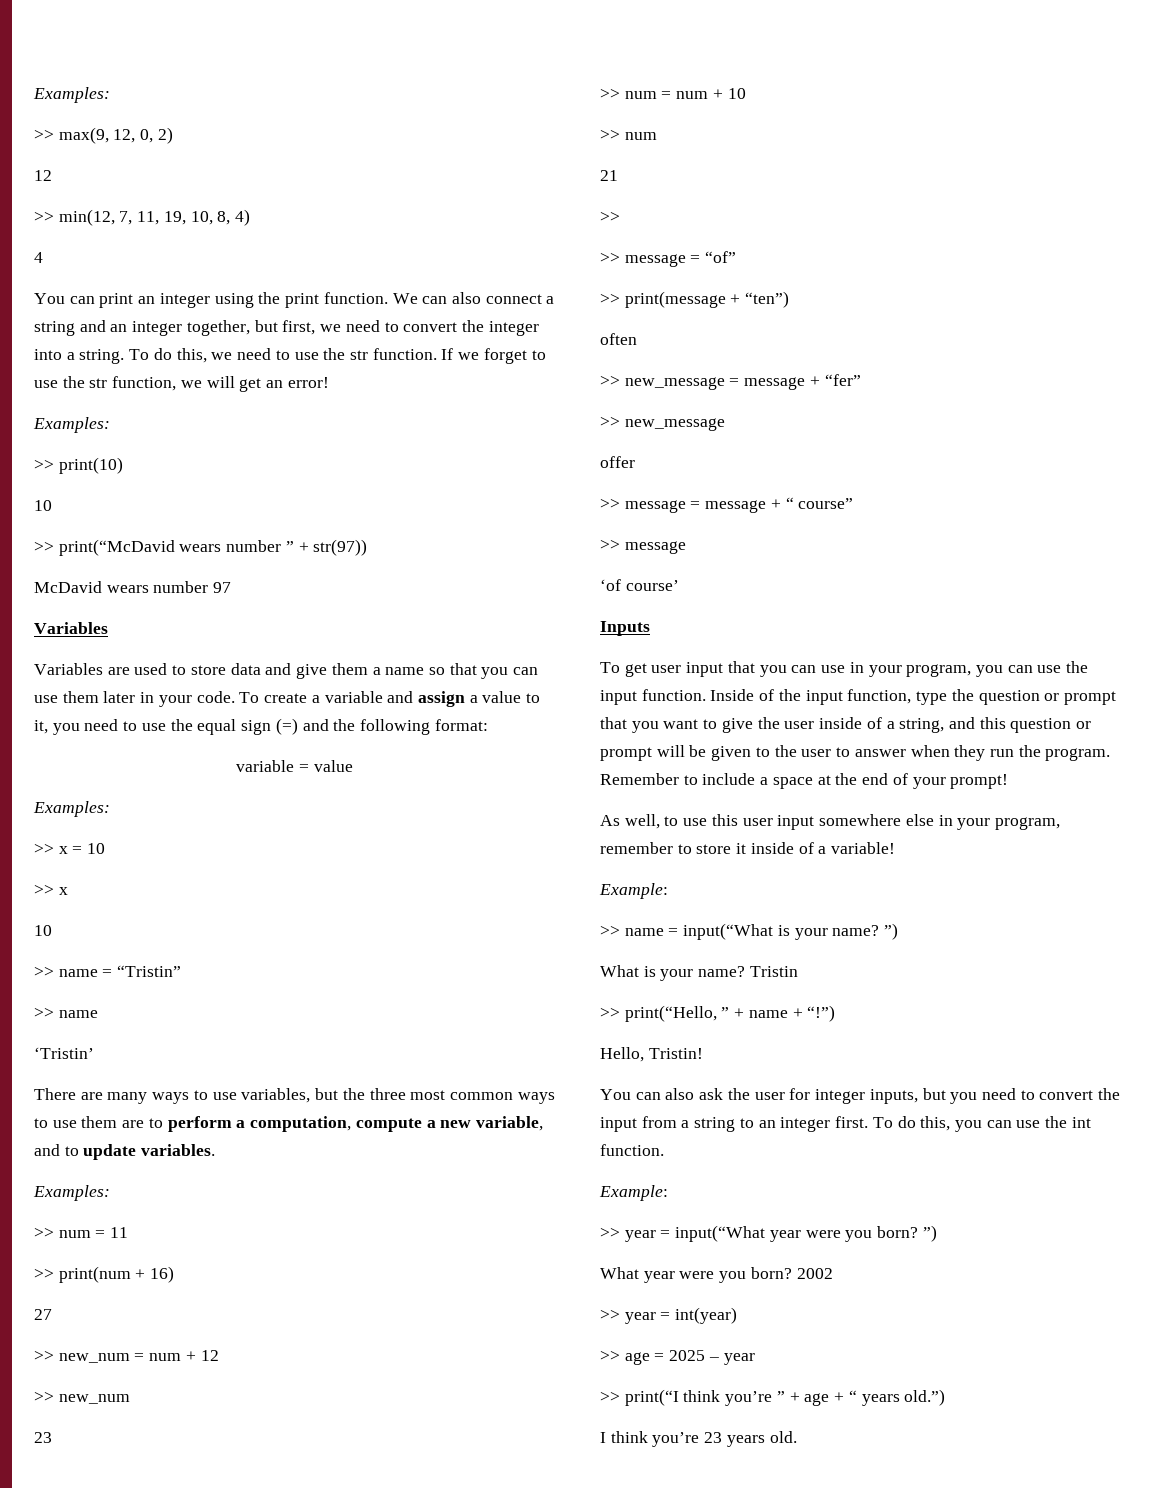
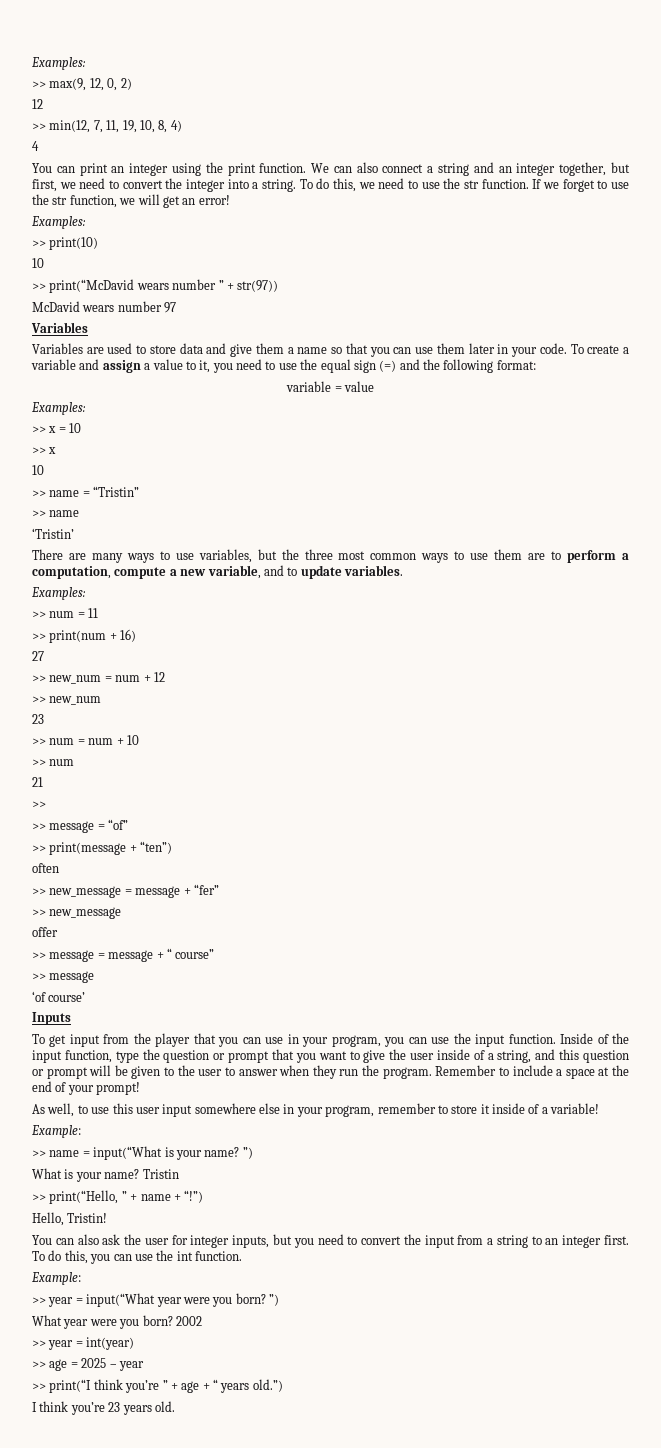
[651,662,724,677] user input -> [69,1033,191,1047] input from the player

